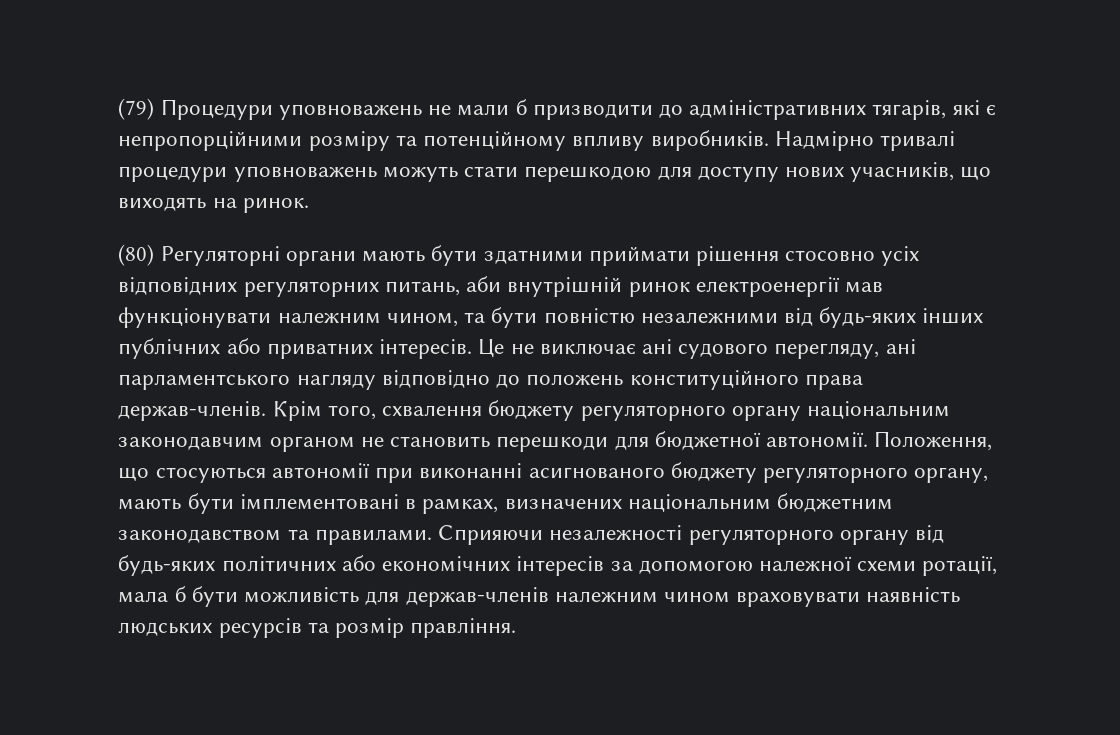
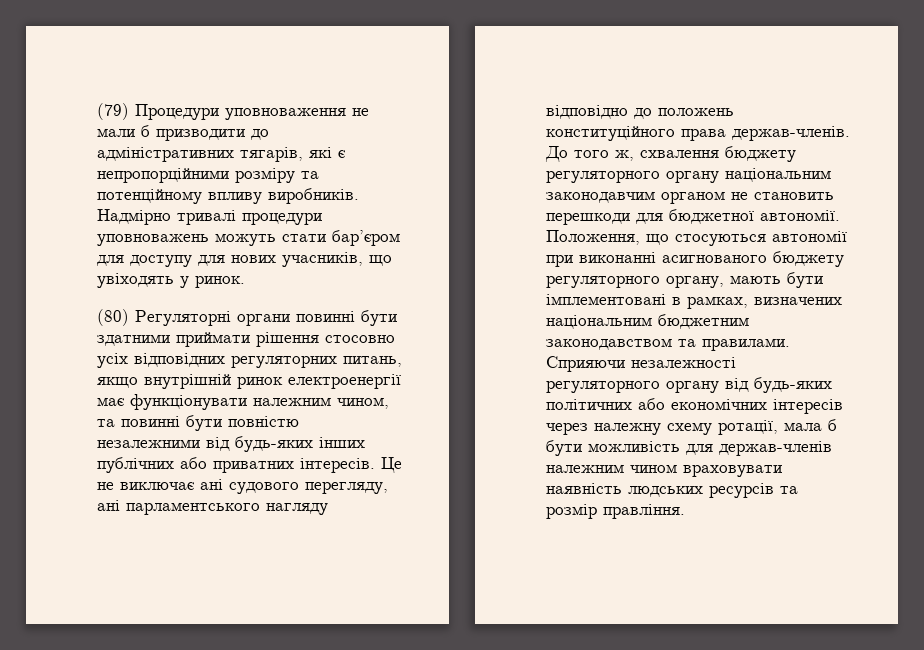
[278,104,422,120] уповноважень -> [224,108,346,120] уповноваження
[524,166,652,182] перешкодою -> [331,230,400,246] бар’єром
(779, 174) none -> [197,255,225,266] для
[118,197,237,211] виходять на -> [96,273,189,288] увіходять у
[362,250,426,262] мають -> [295,311,355,322] повинні
[466,276,502,292] аби -> [96,377,138,388] якщо
[844,281,883,293] мав -> [96,397,124,406] має
(486, 317) none -> [120,416,180,427] повинні
[272,401,376,421] Крім того, -> [544,146,634,162] До того ж,
[610,556,917,574] за допомогою належної схеми -> [545,422,712,435] через належну схему

